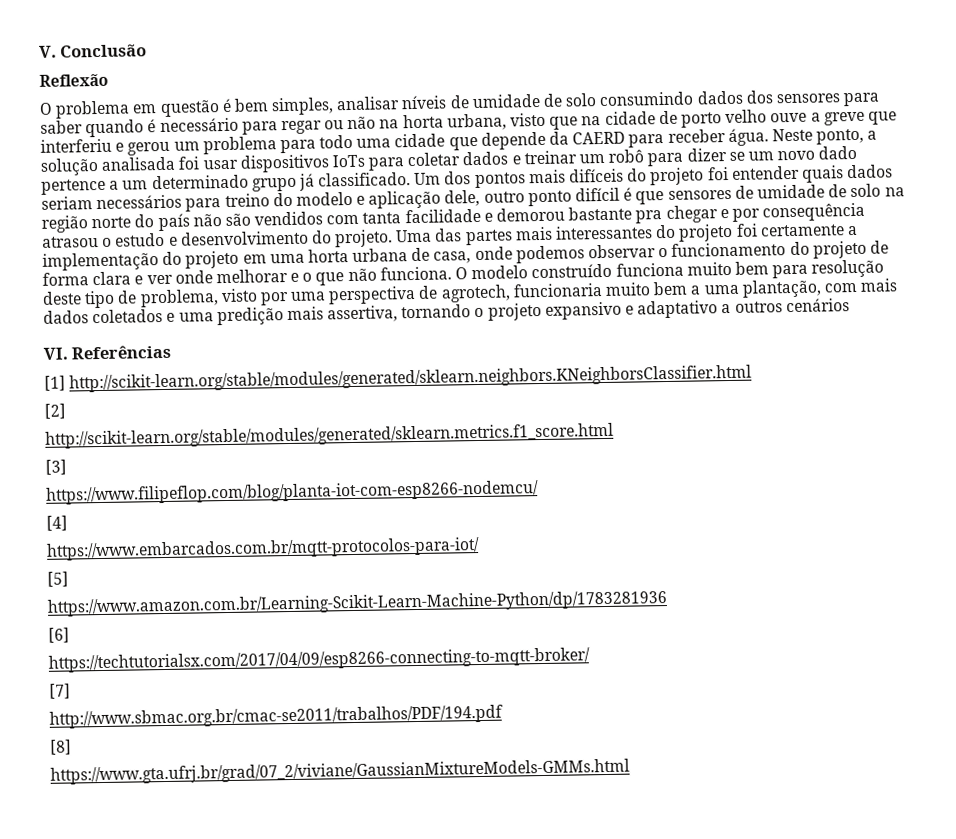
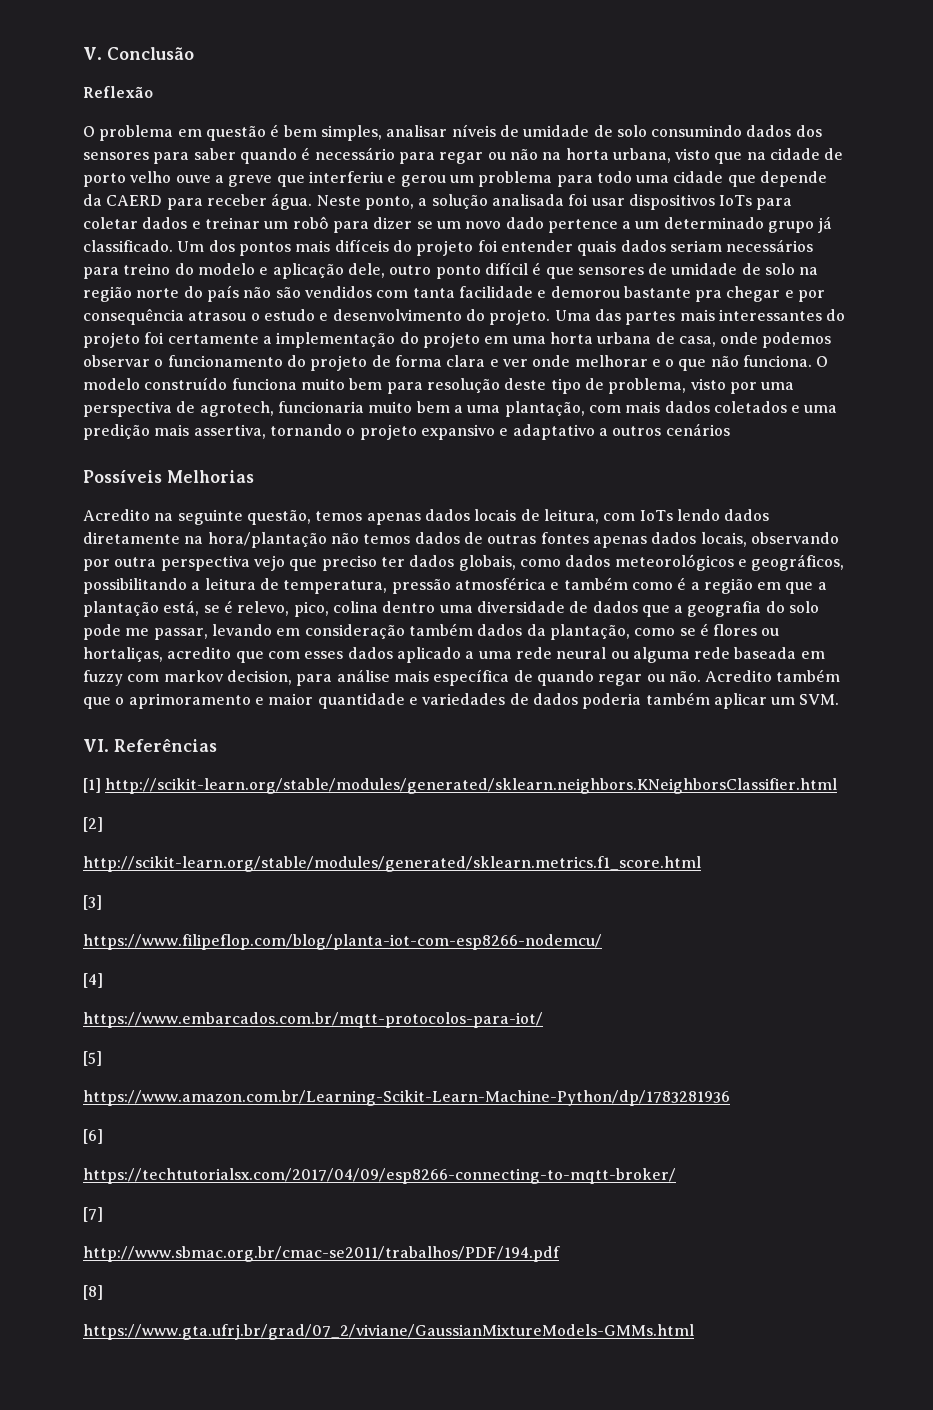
(850, 305) none -> [83,470,254,483] [83,509,770,525] [83,532,839,548] [83,554,845,571] [83,577,827,594] [83,600,820,617] [83,623,780,640] [83,647,825,663] [83,669,841,686] [83,692,840,709] // Possíveis Melhorias // Acredito na seguinte questão, temos apenas dados locais de leitura, com IoTs lendo dados diretamente na hora/plantação não temos dados de outras fontes apenas dados locais, observando por outra perspectiva vejo que preciso ter dados globais, como dados meteorológicos e geográficos, possibilitando a leitura de temperatura, pressão atmosférica e também como é a região em que a plantação está, se é relevo, pico, colina dentro uma diversidade de dados que a geografia do solo pode me passar, levando em consideração também dados da plantação, como se é flores ou hortaliças, acredito que com esses dados aplicado a uma rede neural ou alguma rede baseada em fuzzy com markov decision, para análise mais específica de quando regar ou não. Acredito também que o aprimoramento e maior quantidade e variedades de dados poderia também aplicar um SVM.

